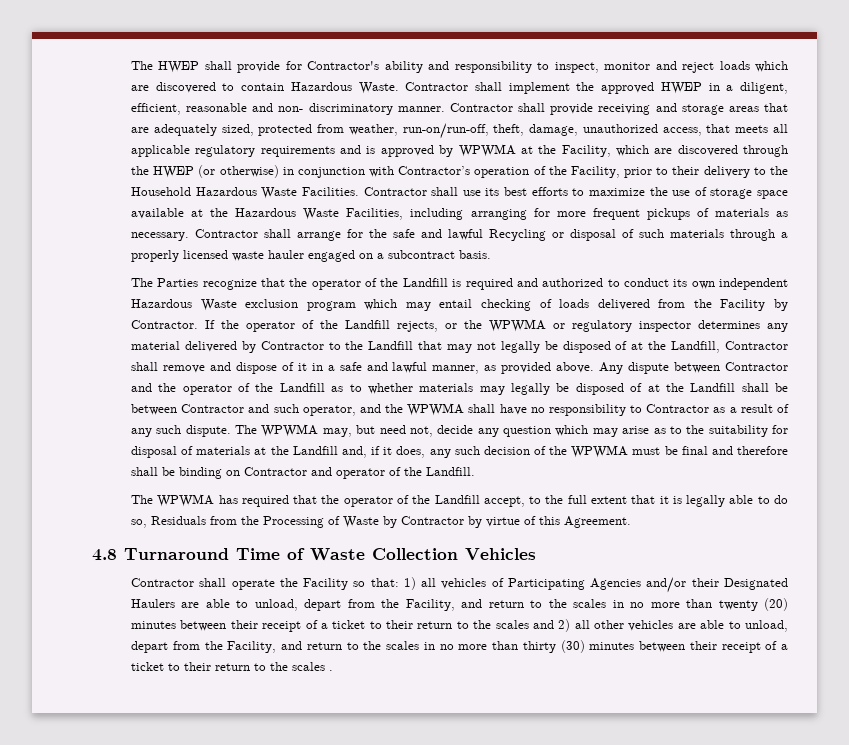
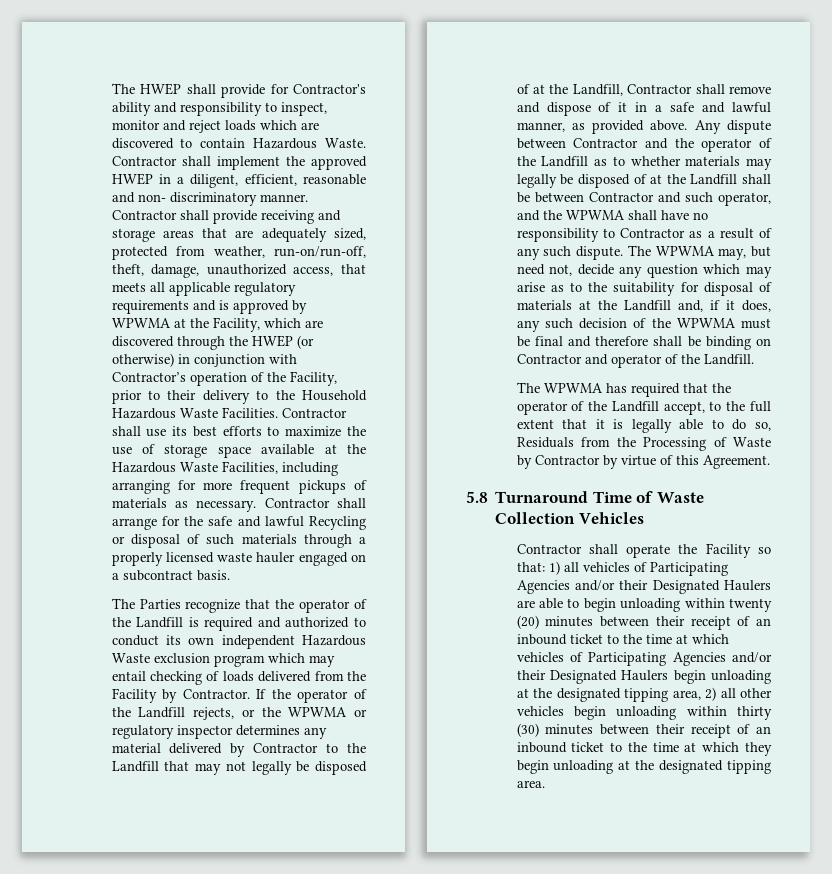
[92,549,117,561] 4.8 -> [466,491,488,503] 5.8
[254,599,713,611] unload, depart from the Facility, and return to the scales in no more than -> [583,598,725,612] begin unloading within
[320,619,788,632] [131,641,519,653] a ticket to their return to the scales and 2) all other vehicles are able to unload, depart from the Facility, and return to the scales in no more than -> [756,618,771,626] [516,634,729,645] [516,652,772,666] [516,670,771,684] [516,687,772,702] [516,706,727,720] an inbound ticket to the time at which vehicles of Participating Agencies and/or their Designated Haulers begin unloading at the designated tipping area, 2) all other vehicles begin unloading within
[780,644,788,650] [131,662,334,671] a ticket to their return to the scales . -> [756,726,771,734] [516,742,772,756] [516,760,771,774] [516,780,545,788] an inbound ticket to the time at which they begin unloading at the designated tipping area.

